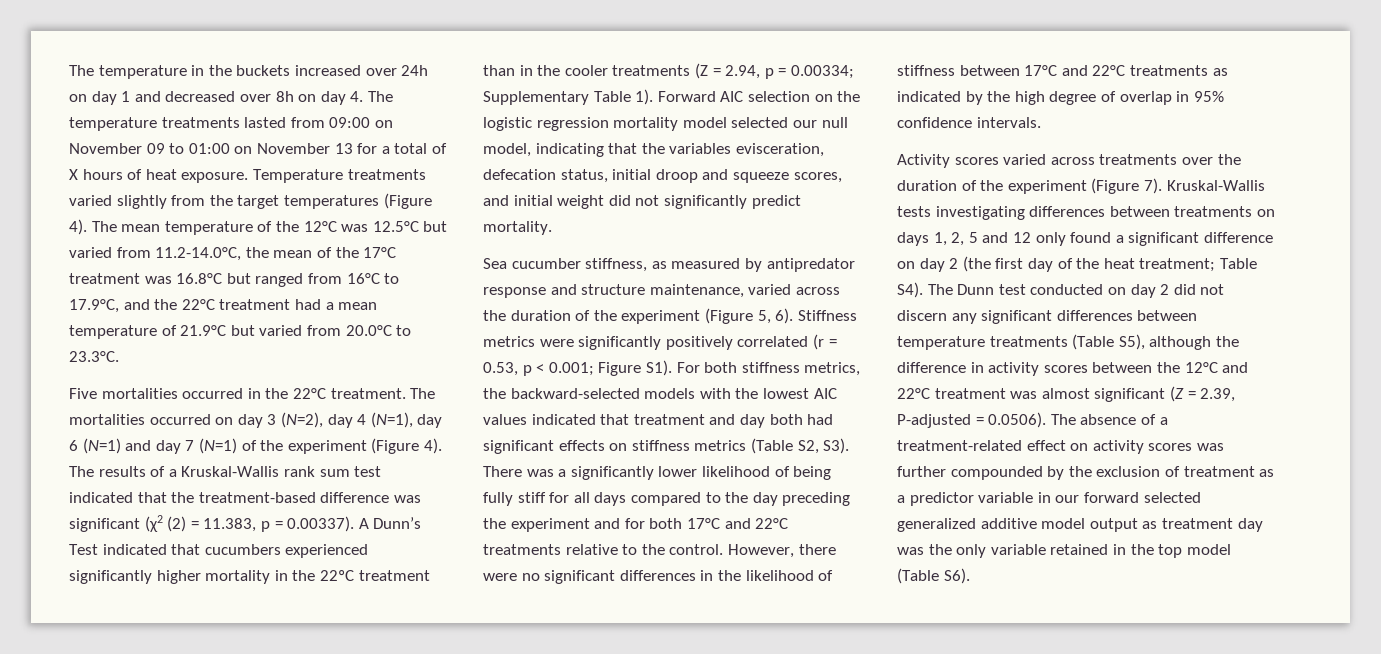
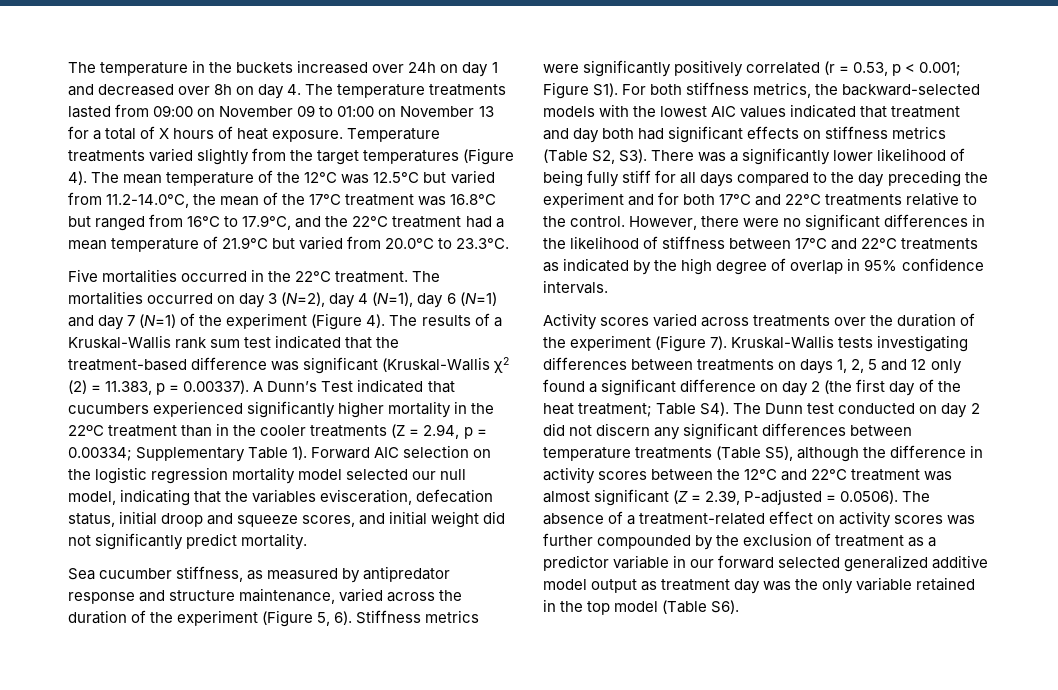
[144,515,163,532] (χ2 -> [382,357,510,373] (Kruskal-Wallis χ2

